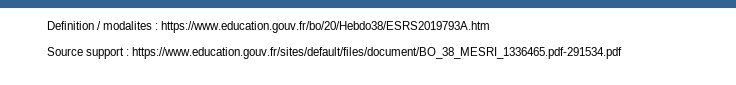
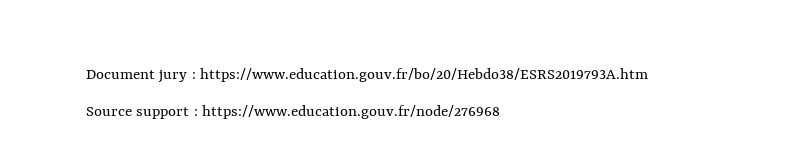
[47,21,153,30] Definition / modalites -> [86,70,188,83] Document jury
[132,47,623,59] https://www.education.gouv.fr/sites/default/files/document/BO_38_MESRI_1336465.pdf-291534.pdf -> [202,105,501,119] https://www.education.gouv.fr/node/276968

